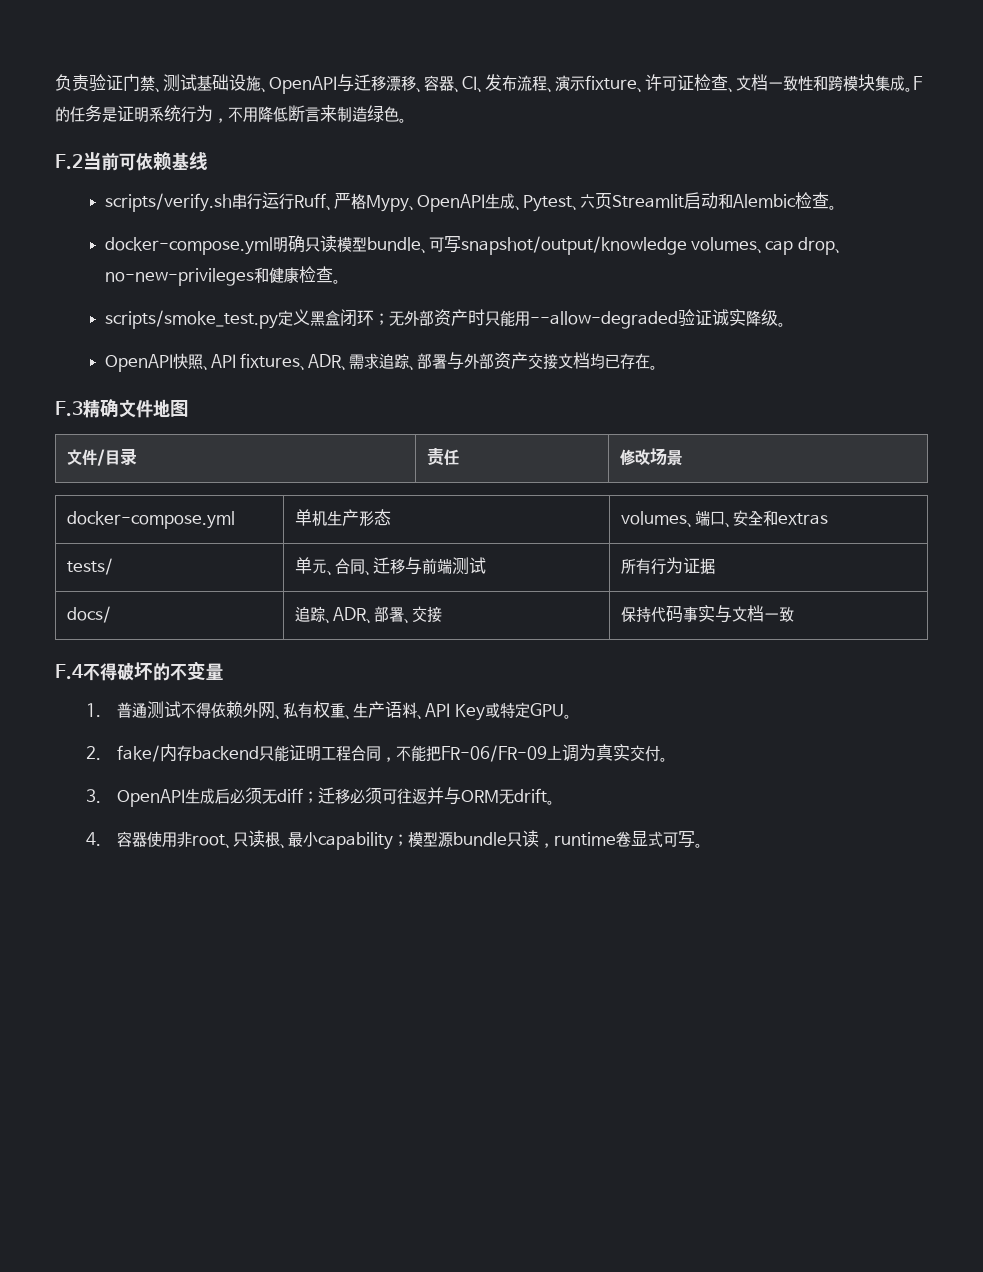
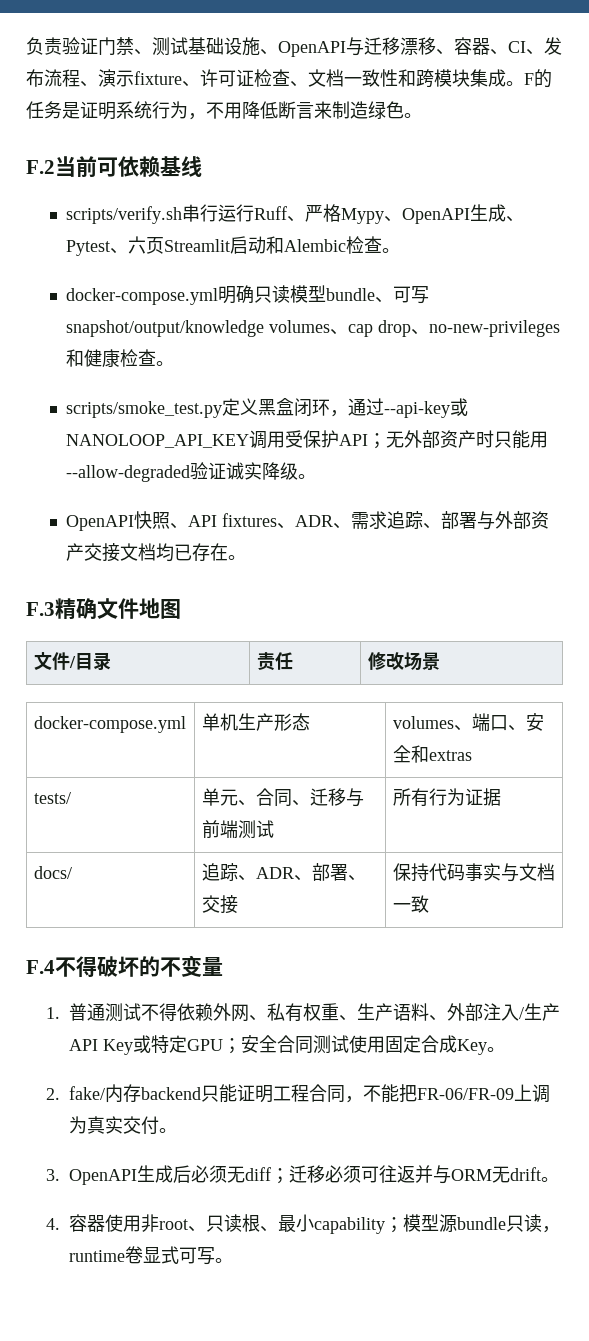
(374, 318) none -> [330,398,469,418] [66,430,369,449] ，通过--api-key或NANOLOOP_API_KEY调用受保护API
(426, 717) none -> [447,1003,561,1021] 外部注入/生产
(564, 710) none -> [223,1035,488,1055] ；安全合同测试使用固定合成Key

